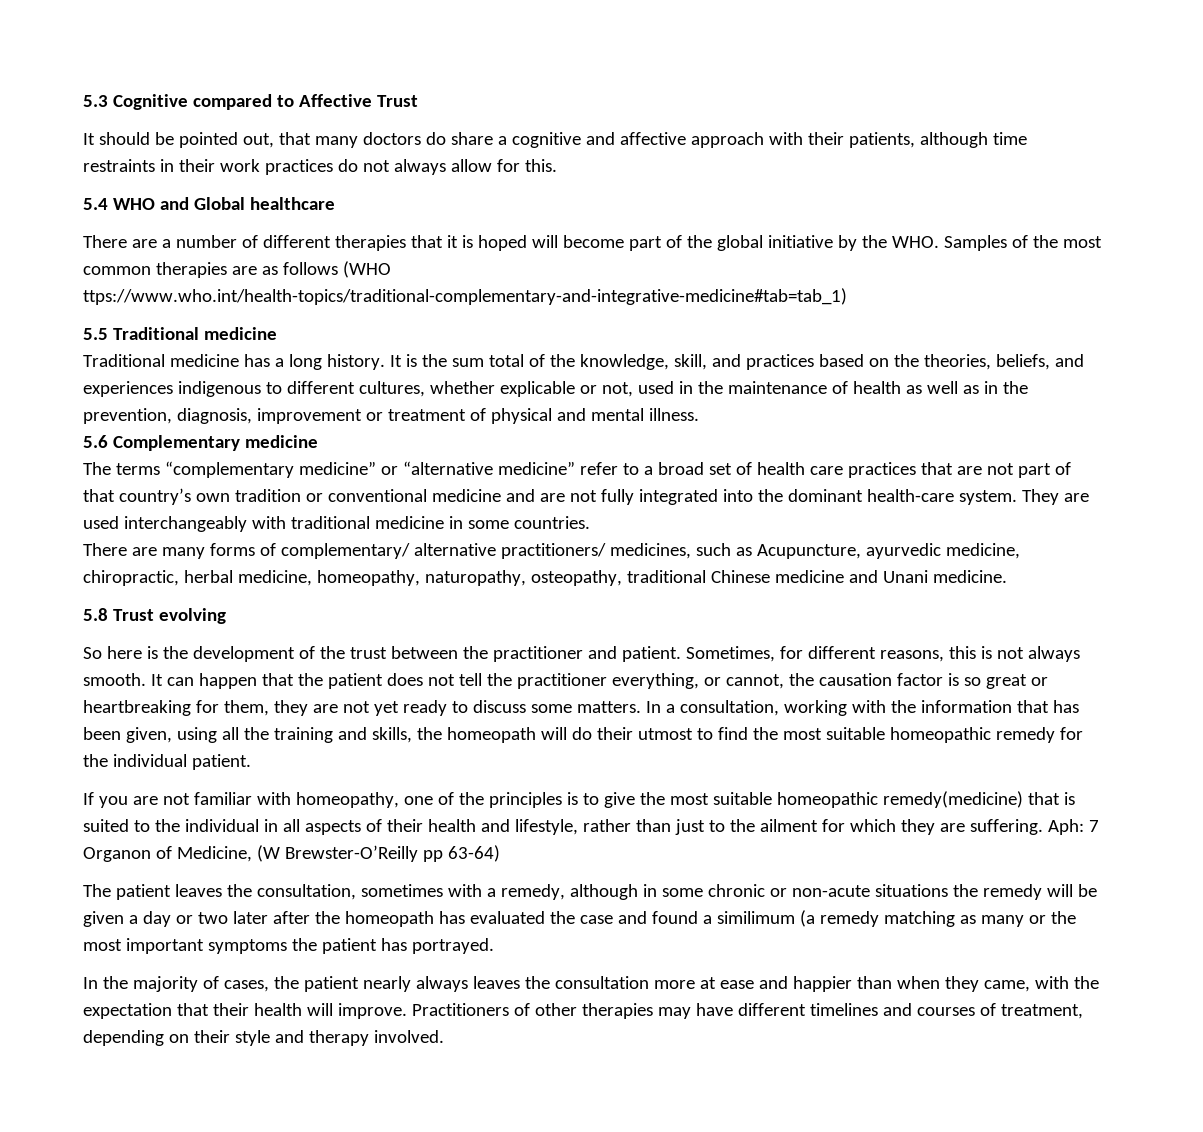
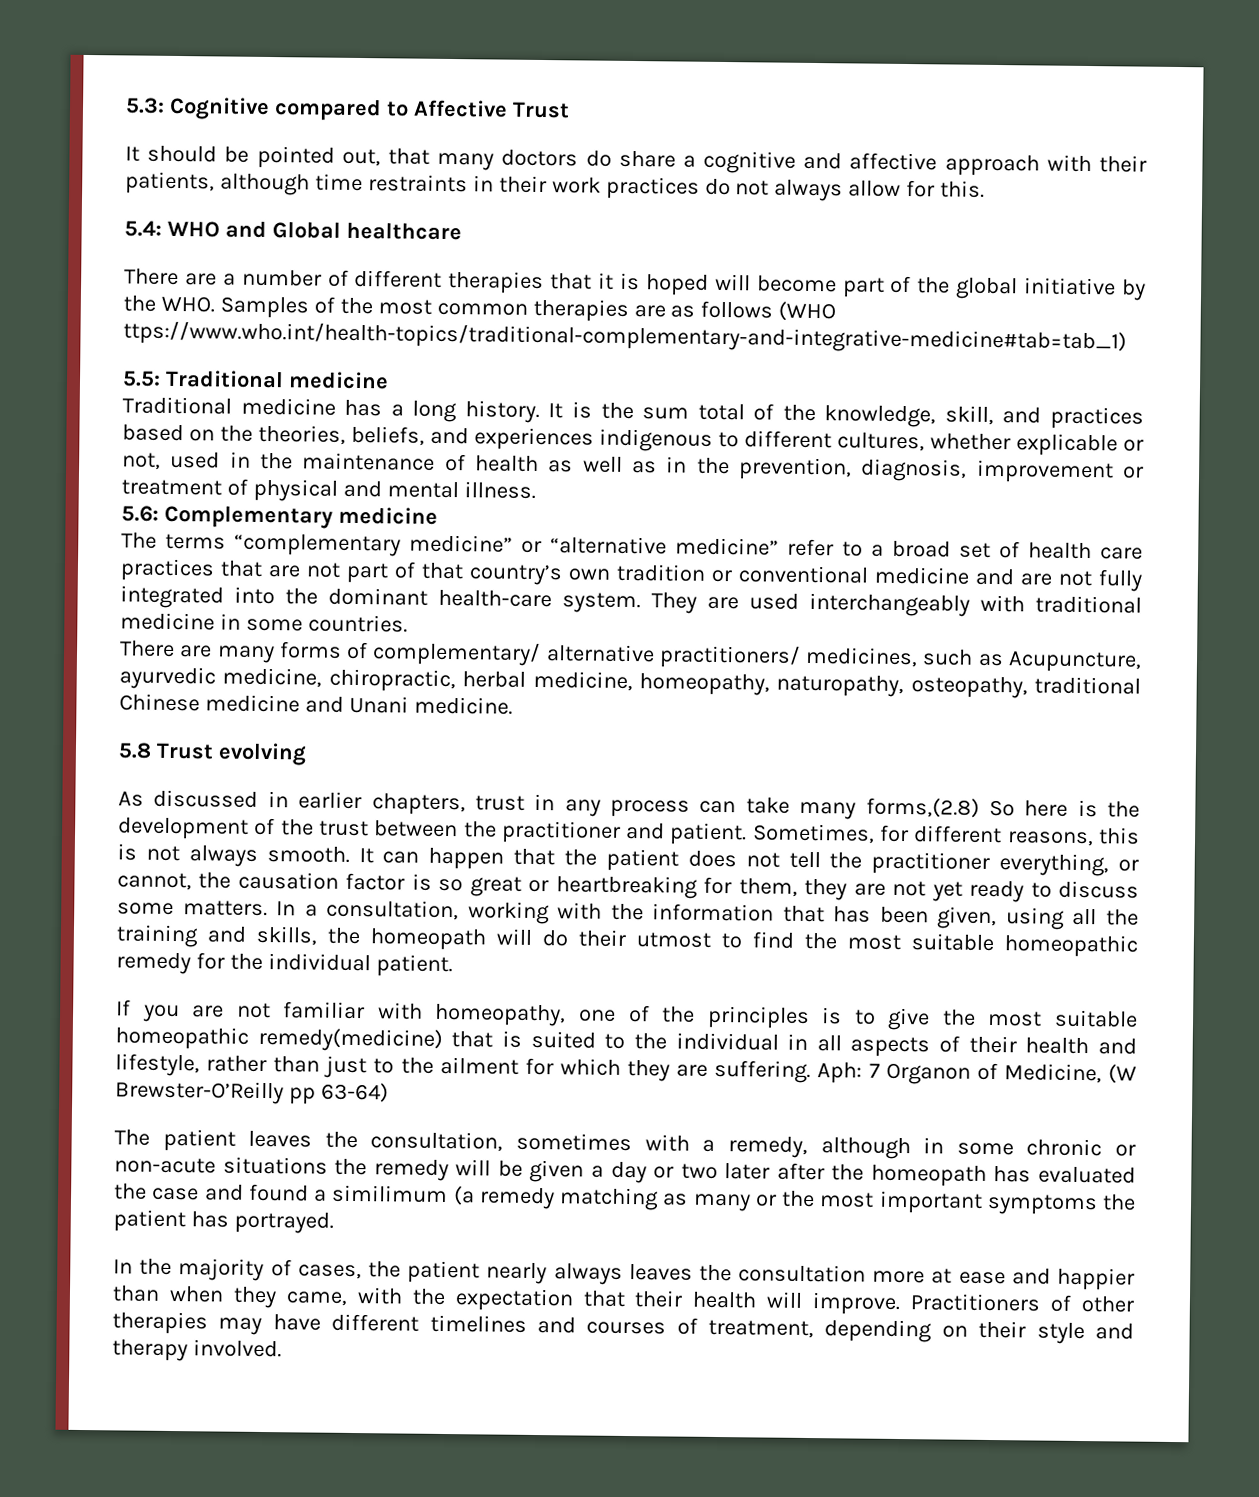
[83,95,108,107] 5.3 -> [125,97,165,114] 5.3:
[83,198,108,210] 5.4 -> [124,220,162,237] 5.4:
[83,328,108,340] 5.5 -> [122,370,161,387] 5.5:
[83,435,108,448] 5.6 -> [121,505,159,522] 5.6:
(226, 616) none -> [118,789,980,820] As discussed in earlier chapters, trust in any process can take many forms,(2.8)

